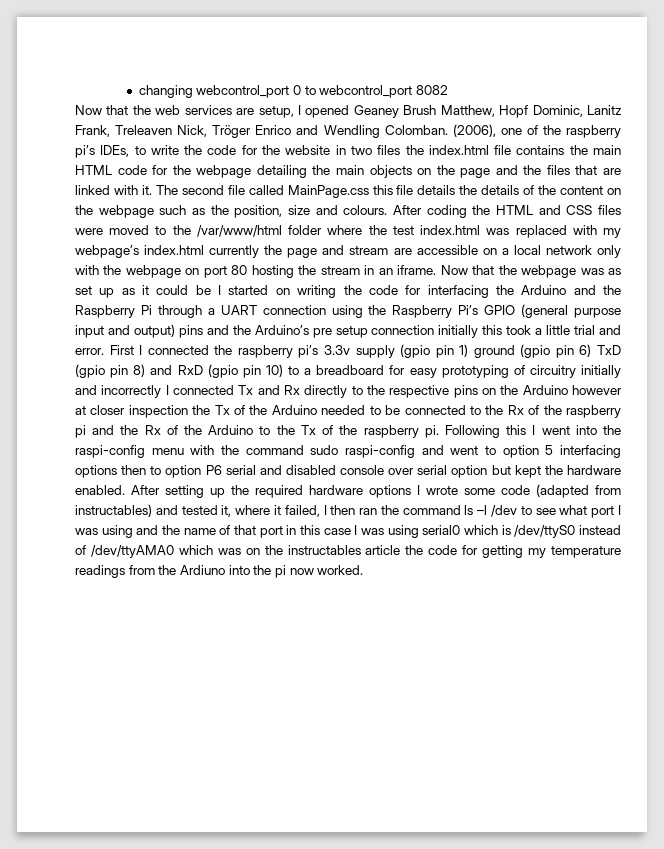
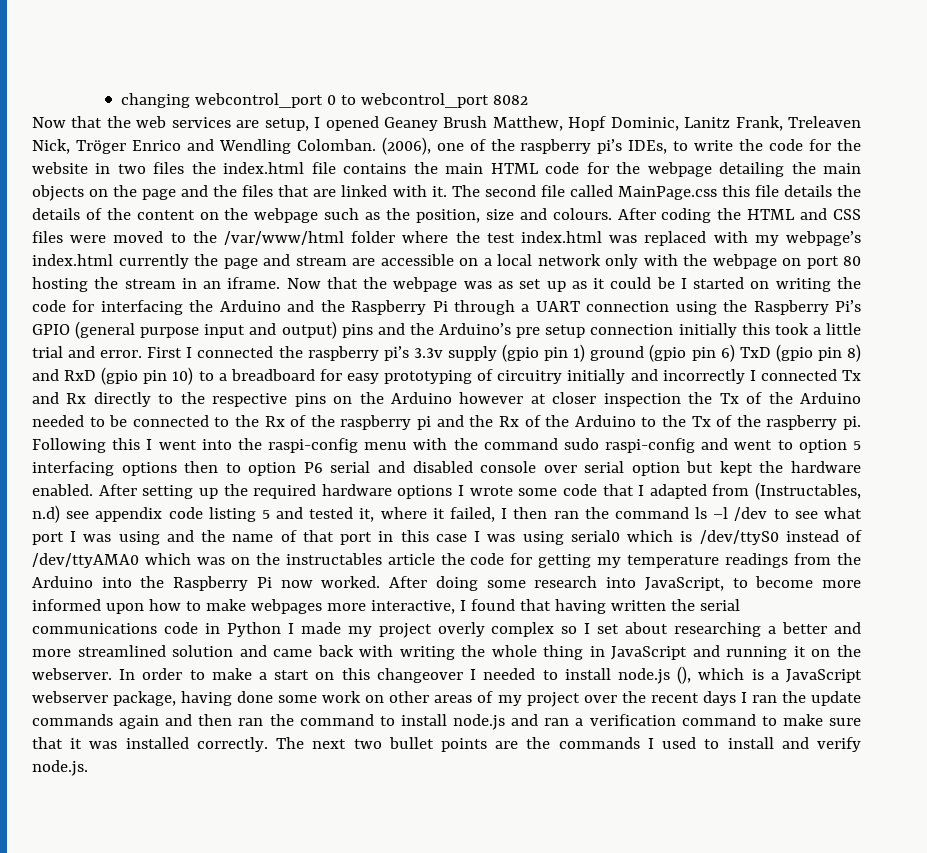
[536,484,621,498] [75,504,152,517] (adapted from instructables) -> [602,482,861,500] [32,505,270,523] that I adapted from (Instructables, n.d) see appendix code listing 5
[179,565,364,578] Ardiuno into the pi now worked. -> [32,576,862,591] [32,599,740,614] [32,622,862,638] [32,645,861,660] [32,666,863,684] [32,691,862,707] [32,714,862,730] [32,737,861,752] [32,760,88,776] Arduino into the Raspberry Pi now worked. After doing some research into JavaScript, to become more informed upon how to make webpages more interactive, I found that having written the serial communications code in Python I made my project overly complex so I set about researching a better and more streamlined solution and came back with writing the whole thing in JavaScript and running it on the webserver. In order to make a start on this changeover I needed to install node.js (), which is a JavaScript webserver package, having done some work on other areas of my project over the recent days I ran the update commands again and then ran the command to install node.js and ran a verification command to make sure that it was installed correctly. The next two bullet points are the commands I used to install and verify node.js.

